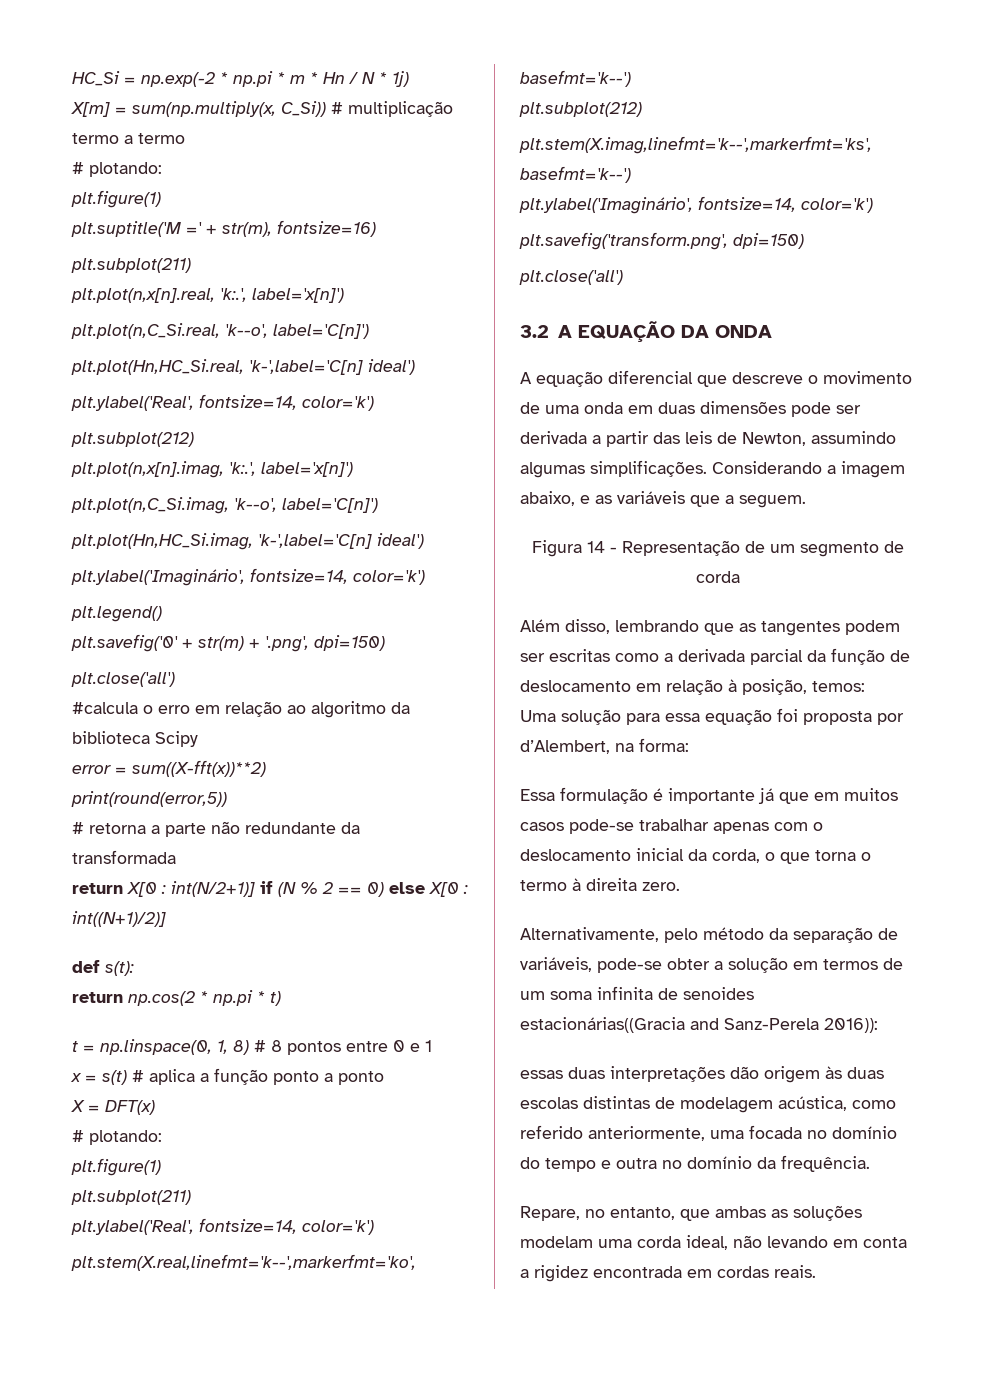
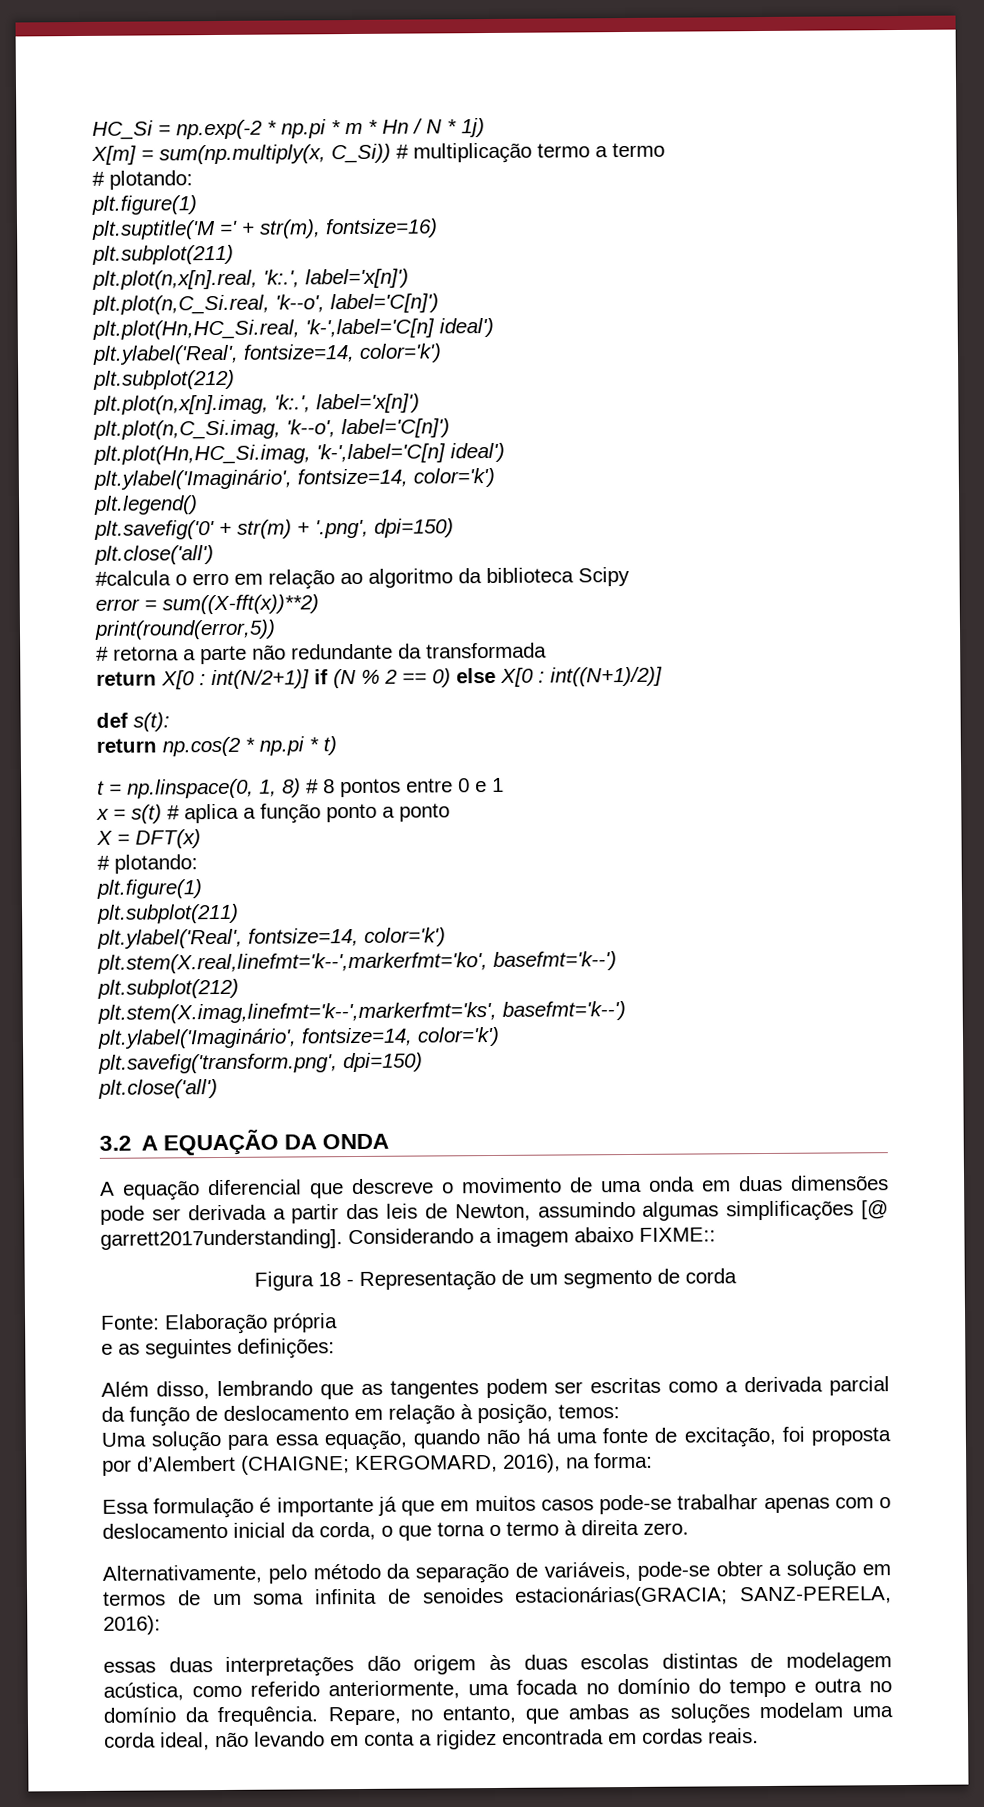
[590,460,905,478] [520,491,806,508] simplificações. Considerando a imagem abaixo, e as variáveis que a seguem. -> [726,1200,890,1222] [100,1226,716,1250] simplificações [@ garrett2017understanding]. Considerando a imagem abaixo FIXME::
[587,541,605,553] 14 -> [317,1272,341,1287] 18
(740, 577) none -> [101,1313,338,1335] [101,1338,335,1359] // Fonte: Elaboração própria // e as seguintes definições:
[705,708,904,725] [520,740,610,754] equação foi proposta por d’Alembert, -> [323,1426,892,1451] [102,1453,561,1476] equação, quando não há uma fonte de excitação, foi proposta por d’Alembert (CHAIGNE; KERGOMARD, 2016),
[520,1017,878,1033] estacionárias((Gracia and Sanz-Perela 2016)): -> [515,1586,892,1607] [103,1615,161,1635] estacionárias(GRACIA; SANZ-PERELA, 2016):
(870, 1163) // -> (320, 1716) none

